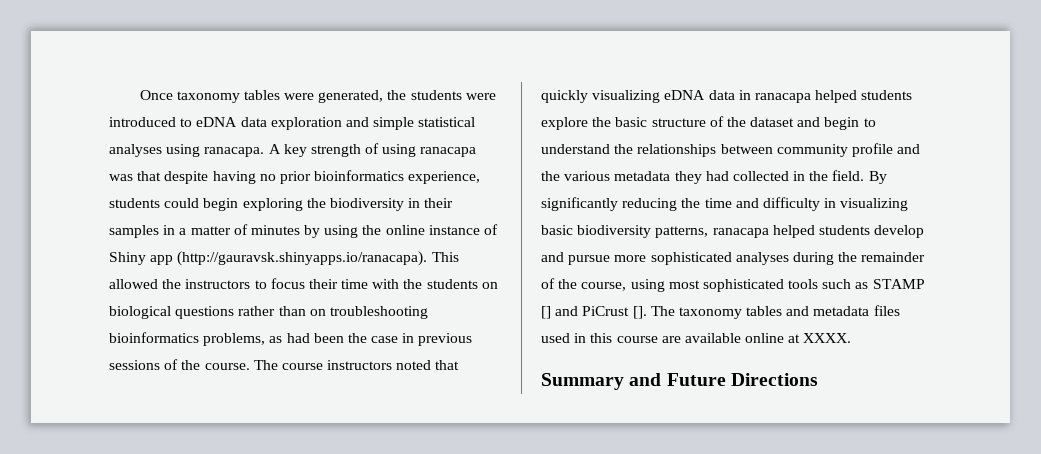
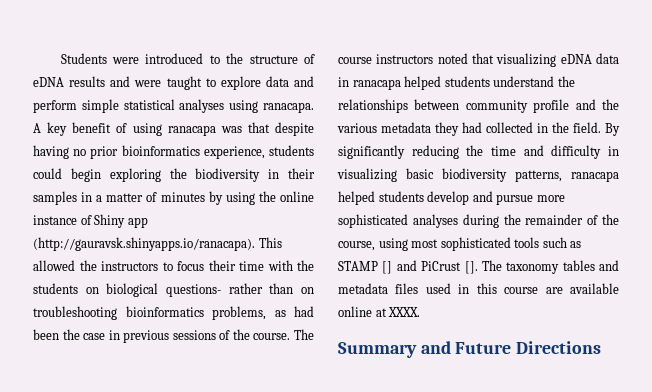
[139,90,496,103] [109,117,369,130] Once taxonomy tables were generated, the students were introduced to eDNA data exploration and -> [60,53,315,64] [33,76,314,90] [33,100,77,113] Students were introduced to the structure of eDNA results and were taught to explore data and perform
[310,144,361,157] strength -> [72,122,112,133] benefit
[175,306,235,319] questions -> [166,284,221,297] questions-
[541,90,588,103] quickly -> (494, 58) none
[541,116,876,130] explore the basic structure of the dataset and begin to -> (490, 81) none

